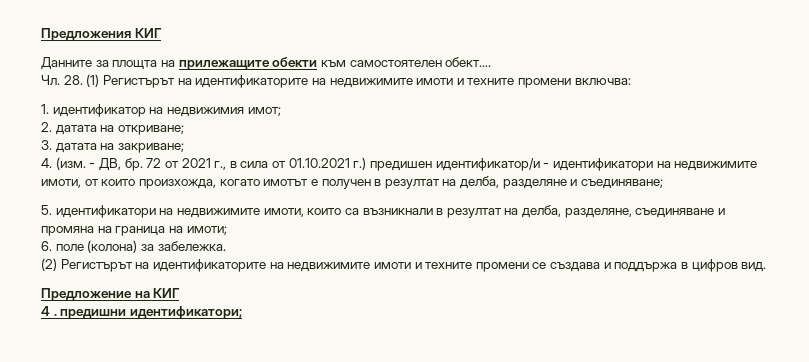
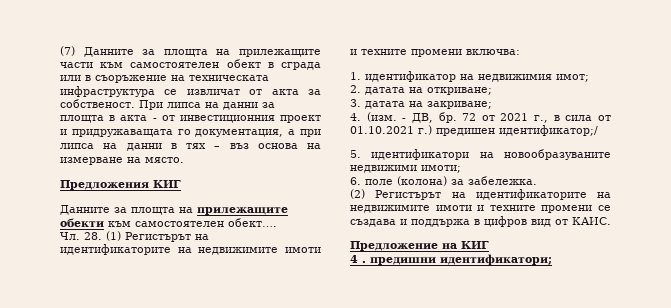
(41, 34) none -> [60,46,321,57] [60,59,321,70] [60,75,269,83] [60,86,321,97] [60,99,275,110] [60,115,321,123] [60,129,321,137] [60,143,321,151] [60,157,184,165] (7) Данните за площта на прилежащите части към самостоятелен обект в сграда или в съоръжение на техническата инфраструктура се извличат от акта за собственост. При липса на данни за площта в акта - от инвестиционния проект и придружаващата го документация, а при липса на данни в тях – въз основа на измерване на място. //
[435,158,758,171] [41,176,664,189] [41,205,726,218] [41,226,183,236] идентификатор/и - идентификатори на недвижимите имоти, от които произхожда, когато имотът е получен в резултат на делба, разделяне и съединяване; // 5. идентификатори на недвижимите имоти, които са възникнали в резултат на делба, разделяне, съединяване и промяна на граница на -> [499,125,598,136] [350,149,611,160] [350,165,417,173] идентификатор;/ // 5. идентификатори на новообразуваните недвижими
[741,262,767,272] вид. -> [531,217,611,227] вид от КАИС.

